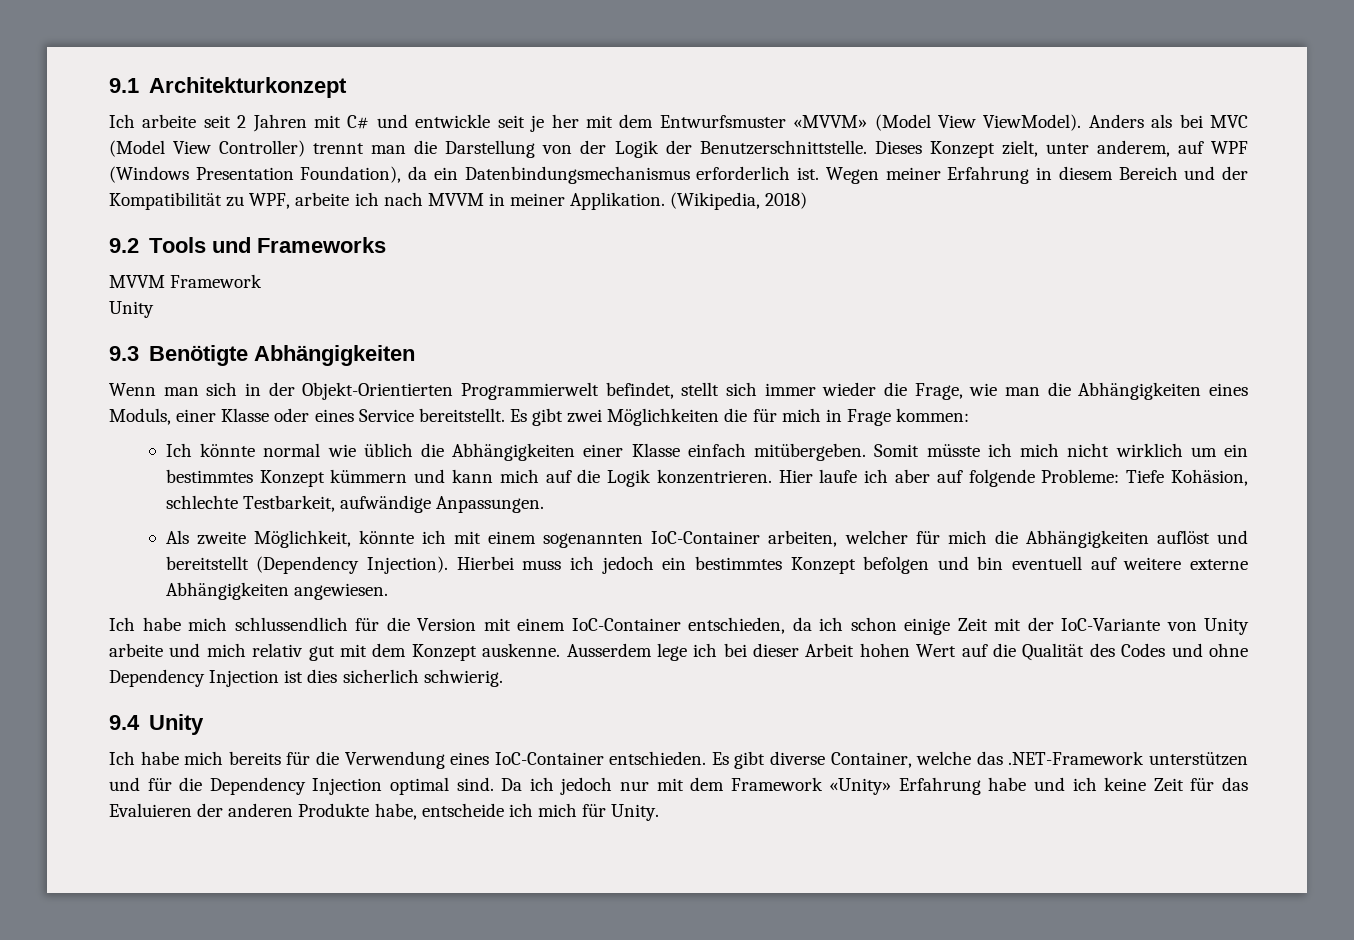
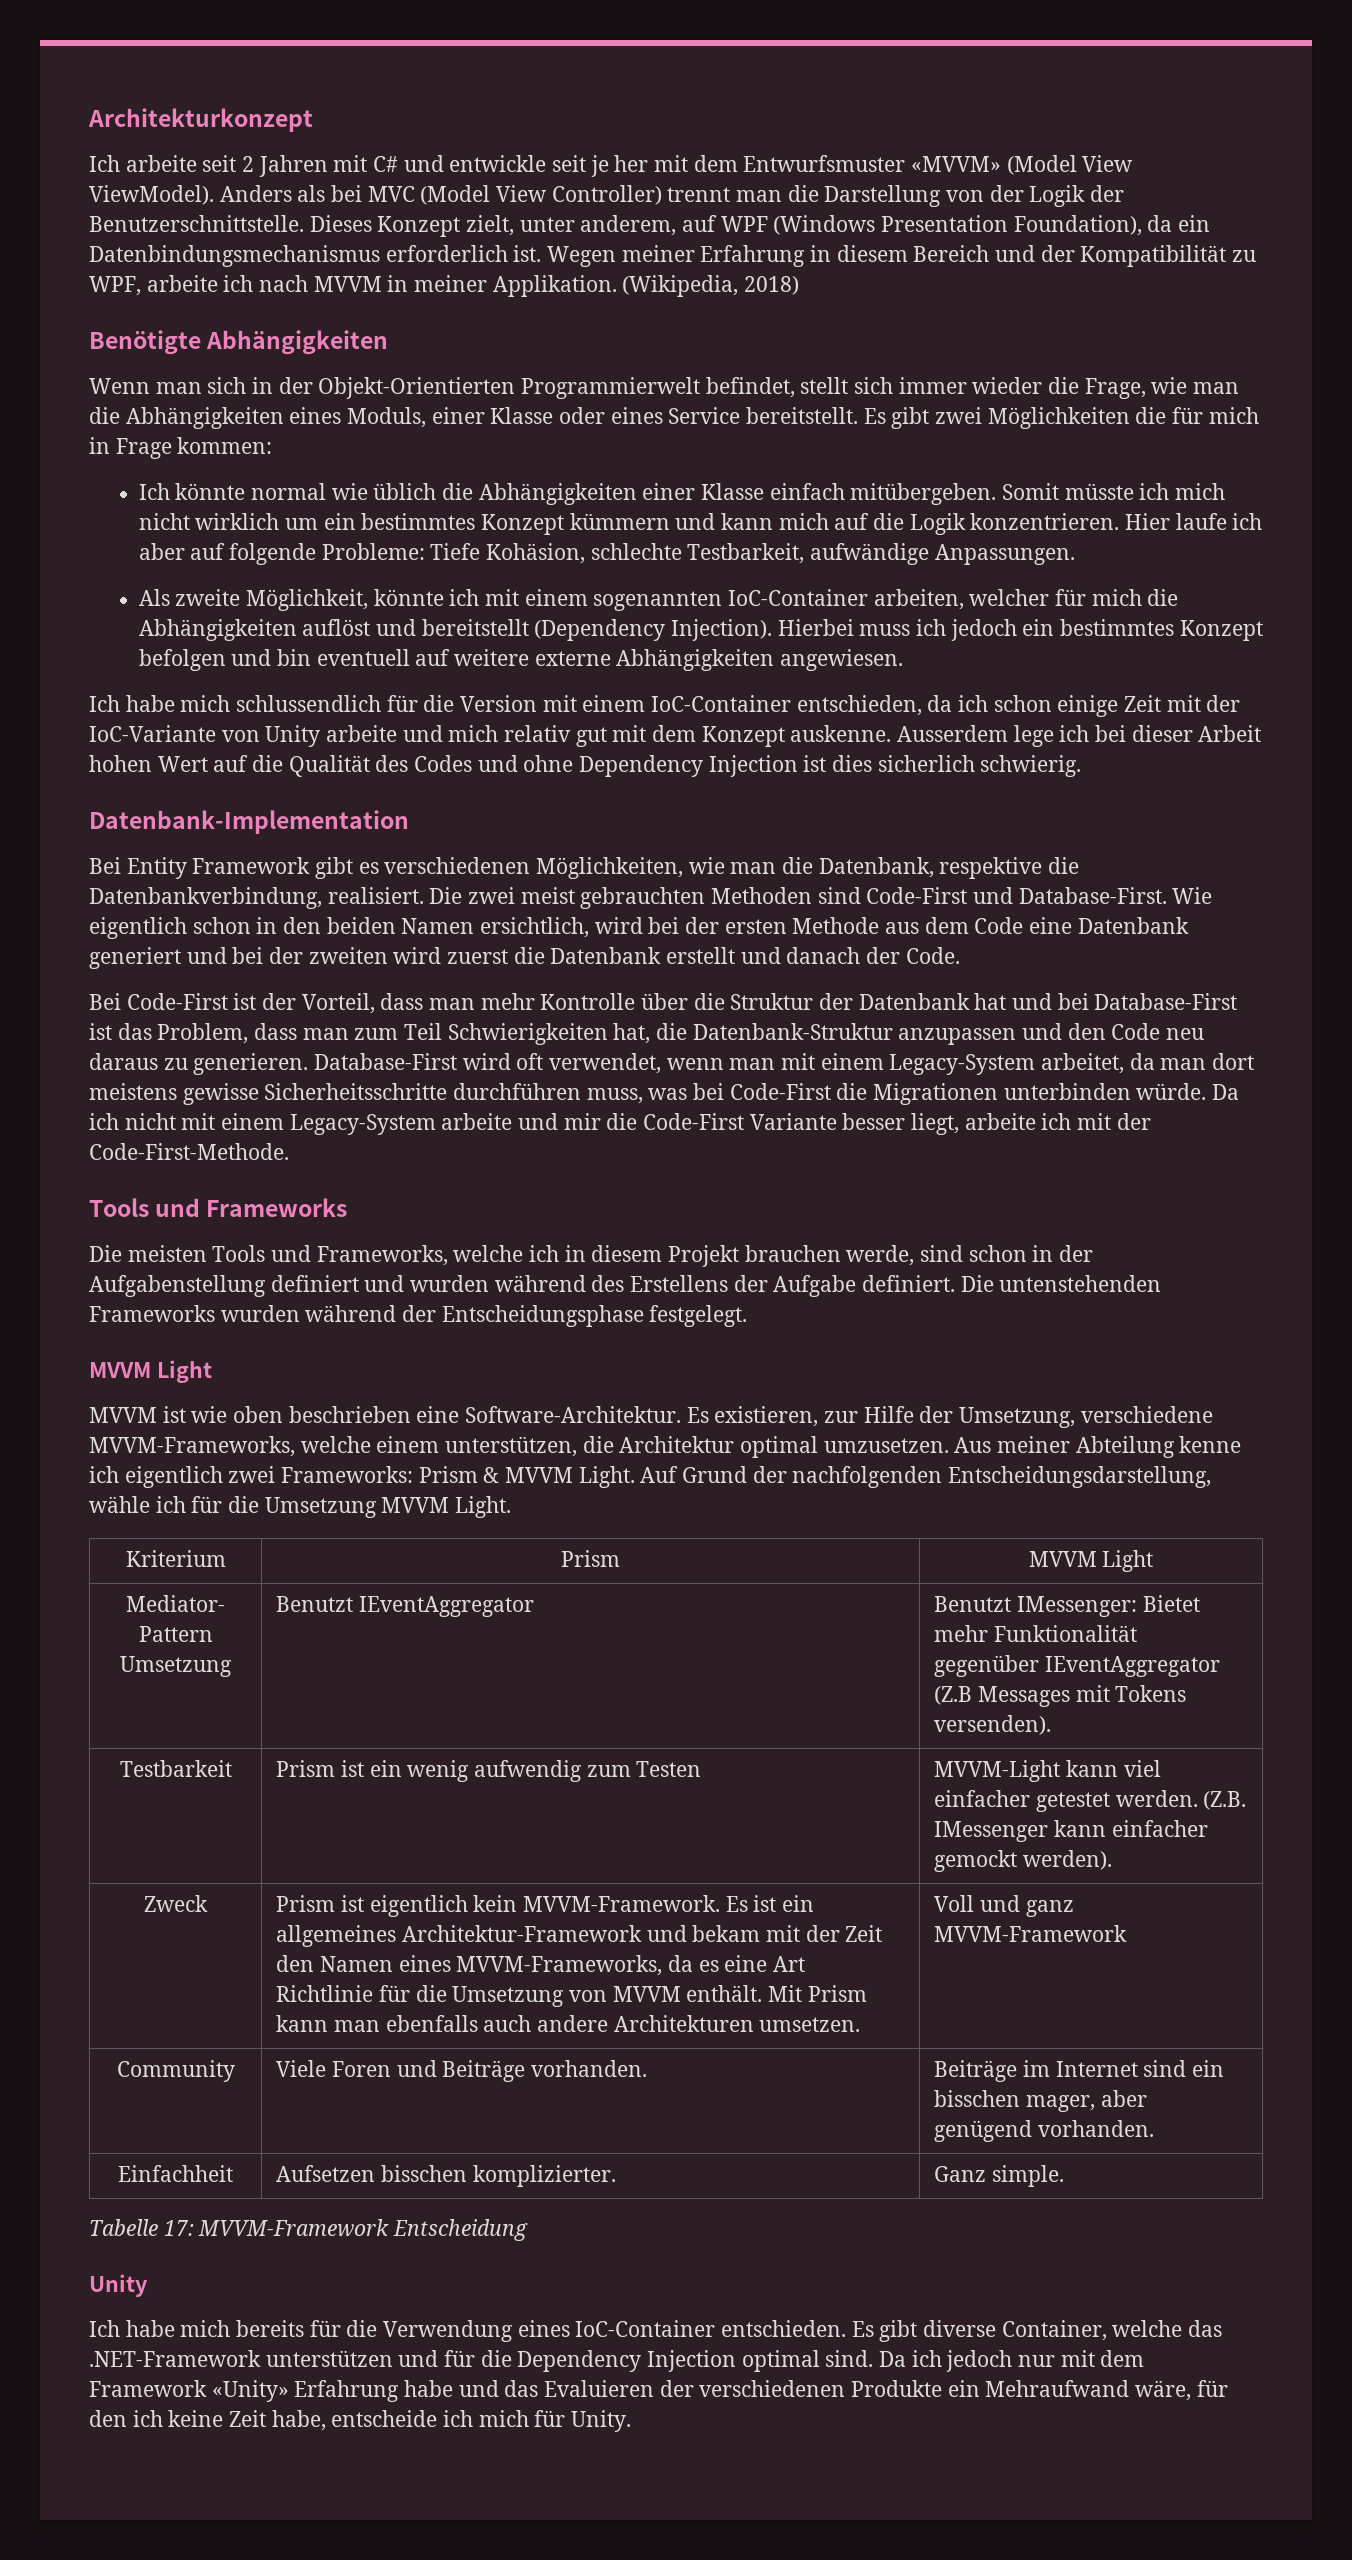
[109,78,139,93] 9.1 -> (88, 120) none
[109,237,386,253] [109,274,263,288] [109,301,154,318] [109,346,139,361] 9.2 Tools und Frameworks // MVVM Framework // Unity // 9.3 -> (800, 285) none
[109,715,140,730] 9.4 -> [89,810,409,834] [89,857,1080,879] [89,887,1213,909] [89,917,1189,939] [89,947,960,969] [89,993,1238,1014] [89,1023,1205,1045] [89,1053,1255,1075] [89,1083,1240,1105] [89,1113,1151,1135] [89,1143,289,1160] [89,1198,348,1217] [89,1245,1094,1267] [89,1275,1162,1297] [89,1305,748,1327] [89,1360,212,1383] [89,1406,1213,1428] [89,1436,1242,1458] [89,1466,1212,1488] [89,1496,512,1518] [125,1550,226,1567] [561,1550,620,1567] [1028,1550,1154,1572] [126,1595,225,1612] [138,1626,213,1642] [120,1656,232,1677] [276,1596,535,1617] [934,1595,1200,1617] [934,1625,1138,1642] [934,1655,1221,1677] [934,1685,1187,1707] [934,1715,1052,1735] [119,1760,232,1777] [276,1760,702,1782] [934,1760,1161,1782] [934,1790,1247,1812] [934,1820,1208,1842] [934,1850,1113,1872] [144,1895,208,1912] [276,1895,815,1917] [276,1925,883,1947] [276,1955,806,1976] [276,1985,867,2007] [276,2015,861,2032] [934,1895,1074,1917] [934,1925,1128,1942] [116,2060,235,2082] [276,2060,648,2082] [934,2060,1225,2082] [934,2090,1147,2112] [934,2120,1155,2142] [118,2165,233,2182] [276,2165,616,2187] [934,2165,1065,2187] [89,2219,529,2241] Datenbank-Implementation // Bei Entity Framework gibt es verschiedenen Möglichkeiten, wie man die Datenbank, respektive die Datenbankverbindung, realisiert. Die zwei meist gebrauchten Methoden sind Code-First und Database-First. Wie eigentlich schon in den beiden Namen ersichtlich, wird bei der ersten Methode aus dem Code eine Datenbank generiert und bei der zweiten wird zuerst die Datenbank erstellt und danach der Code. // Bei Code-First ist der Vorteil, dass man mehr Kontrolle über die Struktur der Datenbank hat und bei Database-First ist das Problem, dass man zum Teil Schwierigkeiten hat, die Datenbank-Struktur anzupassen und den Code neu daraus zu generieren. Database-First wird oft verwendet, wenn man mit einem Legacy-System arbeitet, da man dort meistens gewisse Sicherheitsschritte durchführen muss, was bei Code-First die Migrationen unterbinden würde. Da ich nicht mit einem Legacy-System arbeite und mir die Code-First Variante besser liegt, arbeite ich mit der Code-First-Methode. // Tools und Frameworks // Die meisten Tools und Frameworks, welche ich in diesem Projekt brauchen werde, sind schon in der Aufgabenstellung definiert und wurden während des Erstellens der Aufgabe definiert. Die untenstehenden Frameworks wurden während der Entscheidungsphase festgelegt. // MVVM Light // MVVM ist wie oben beschrieben eine Software-Architektur. Es existieren, zur Hilfe der Umsetzung, verschiedene MVVM-Frameworks, welche einem unterstützen, die Architektur optimal umzusetzen. Aus meiner Abteilung kenne ich eigentlich zwei Frameworks: Prism & MVVM Light. Auf Grund der nachfolgenden Entscheidungsdarstellung, wähle ich für die Umsetzung MVVM Light. // Kriterium | Prism | MVVM Light // Mediator- Pattern Umsetzung | Benutzt IEventAggregator | Benutzt IMessenger: Bietet mehr Funktionalität gegenüber IEventAggregator (Z.B Messages mit Tokens versenden). // Testbarkeit | Prism ist ein wenig aufwendig zum Testen | MVVM-Light kann viel einfacher getestet werden. (Z.B. IMessenger kann einfacher gemockt werden). // Zweck | Prism ist eigentlich kein MVVM-Framework. Es ist ein allgemeines Architektur-Framework und bekam mit der Zeit den Namen eines MVVM-Frameworks, da es eine Art Richtlinie für die Umsetzung von MVVM enthält. Mit Prism kann man ebenfalls auch andere Architekturen umsetzen. | Voll und ganz MVVM-Framework // Community | Viele Foren und Beiträge vorhanden. | Beiträge im Internet sind ein bisschen mager, aber genügend vorhanden. // Einfachheit | Aufsetzen bisschen komplizierter. | Ganz simple. // Tabelle 17: MVVM-Framework Entscheidung //
[1072,777,1248,791] [109,803,370,817] ich keine Zeit für das Evaluieren der anderen Produkte -> [504,2380,1228,2401] [89,2410,267,2427] das Evaluieren der verschiedenen Produkte ein Mehraufwand wäre, für den ich keine Zeit

